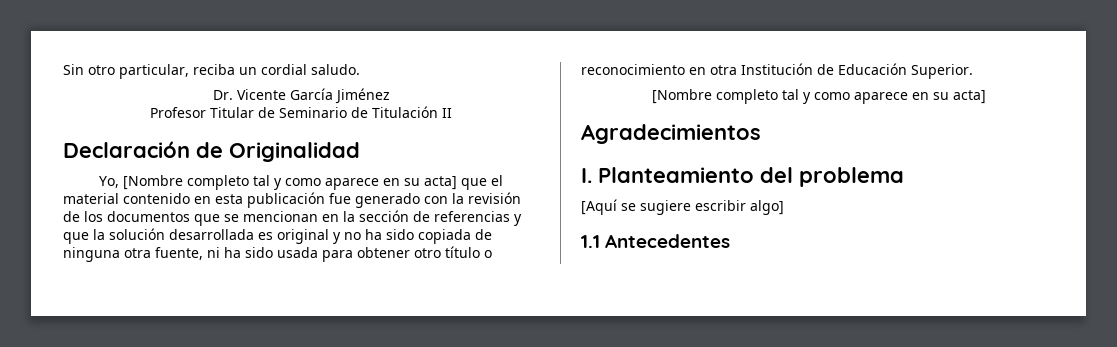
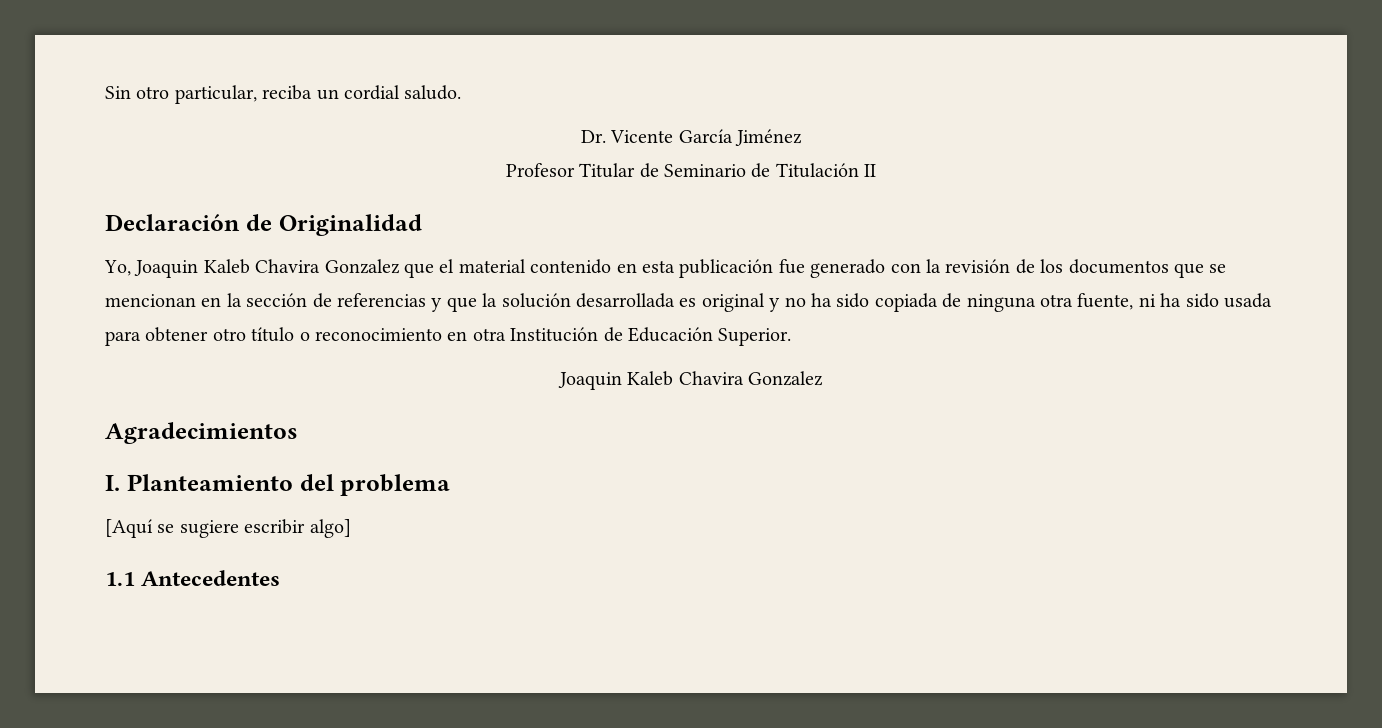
[122,175,457,190] [Nombre completo tal y como aparece en su acta] -> [134,259,400,278] Joaquin Kaleb Chavira Gonzalez
[652,89,986,104] [Nombre completo tal y como aparece en su acta] -> [557,371,824,390] Joaquin Kaleb Chavira Gonzalez

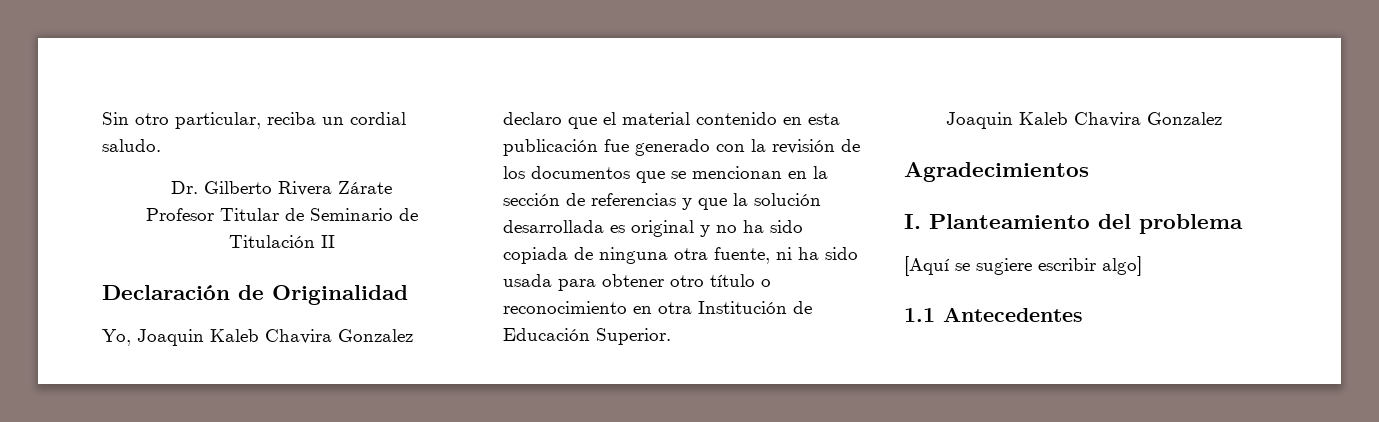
[610,129,803,146] Vicente García Jiménez -> [204,181,392,196] Gilberto Rivera Zárate
(400, 266) none -> [503,112,562,125] declaro

